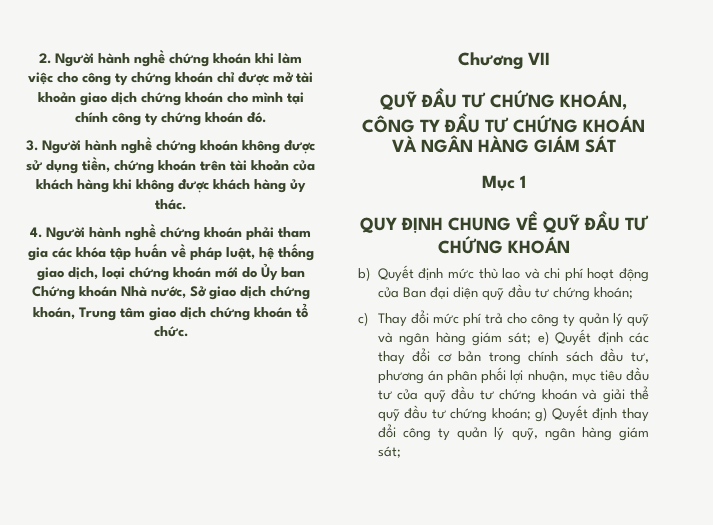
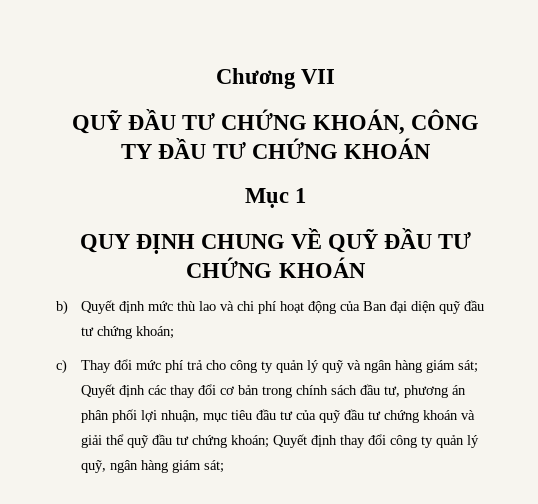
[39,49,302,67] [28,72,313,86] [37,92,304,106] [75,112,266,126] [26,136,315,154] [26,156,315,174] [36,179,306,193] [155,199,186,210] [30,223,311,241] [27,243,314,261] [36,263,305,281] [31,286,310,300] [33,303,308,321] [153,326,188,337] 2. Người hành nghề chứng khoán khi làm việc cho công ty chứng khoán chỉ được mở tài khoản giao dịch chứng khoán cho mình tại chính công ty chứng khoán đó. // 3. Người hành nghề chứng khoán không được sử dụng tiền, chứng khoán trên tài khoản của khách hàng khi không được khách hàng ủy thác. // 4. Người hành nghề chứng khoán phải tham gia các khóa tập huấn về pháp luật, hệ thống giao dịch, loại chứng khoán mới do Ủy ban Chứng khoán Nhà nước, Sở giao dịch chứng khoán, Trung tâm giao dịch chứng khoán tổ chức. // -> (215, 78) none
[391,135,616,153] VÀ NGÂN HÀNG GIÁM SÁT -> (430, 148) none
[537,331,549,345] e) -> (479, 366) none
[535,407,548,422] g) -> (270, 441) none

